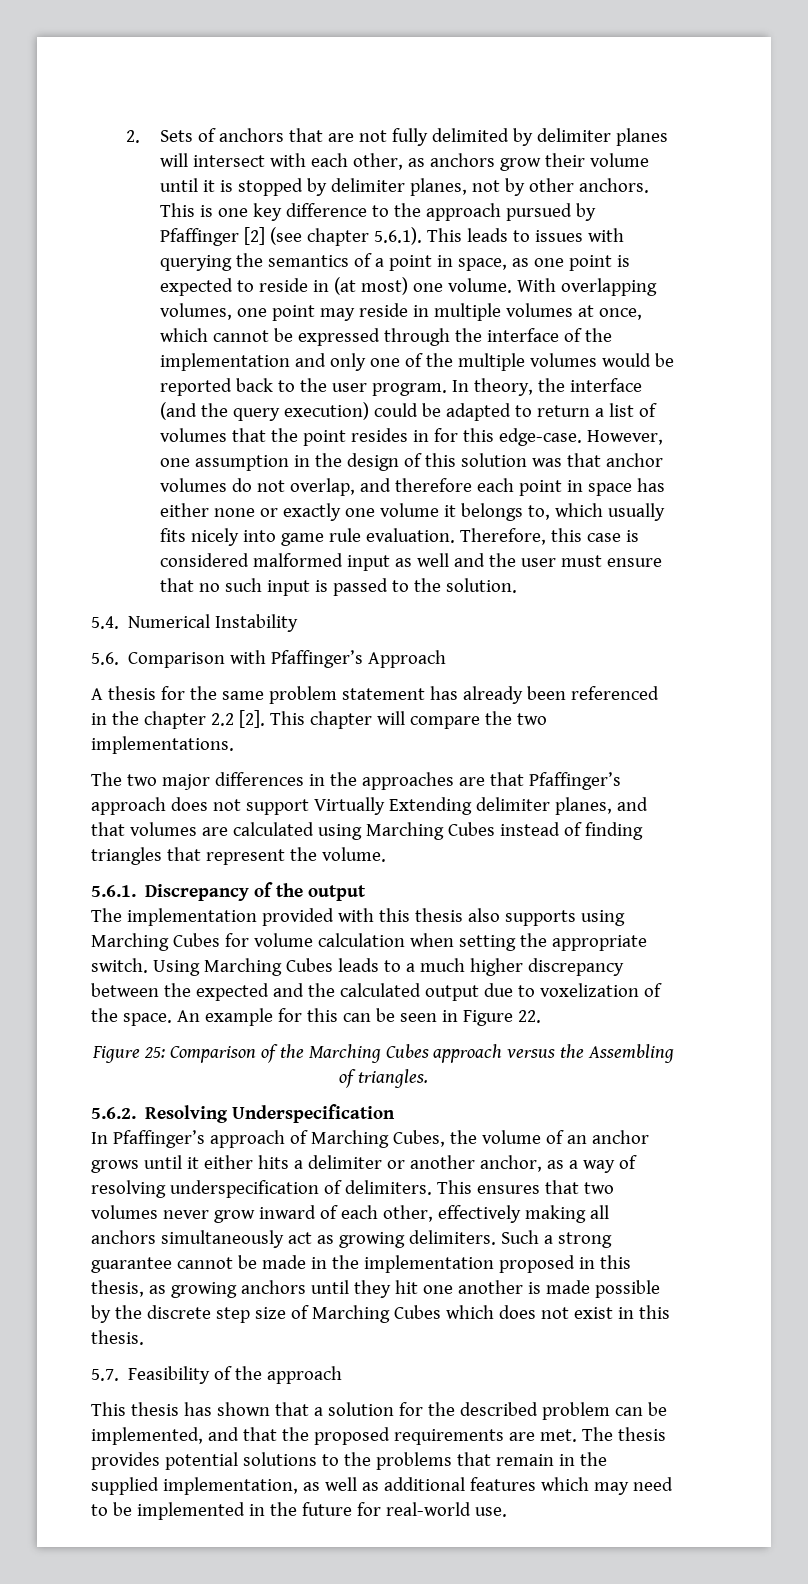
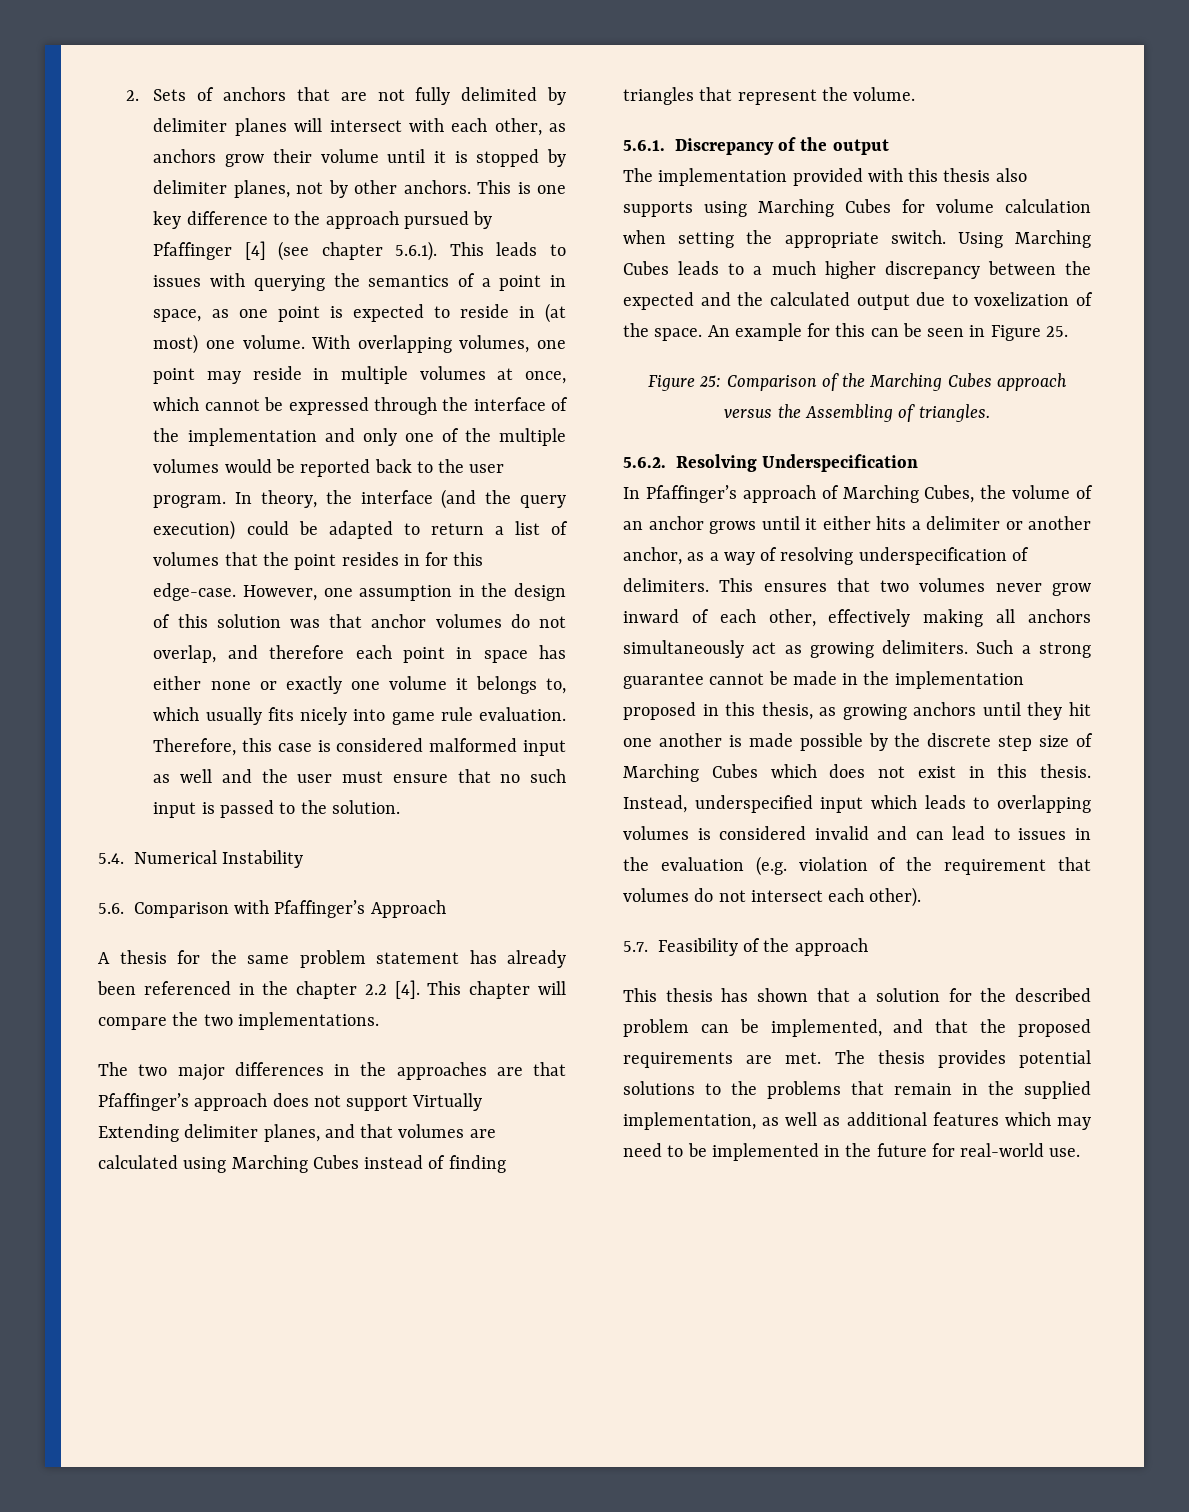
[244,227,266,245] [2] -> [244,241,266,260] [4]
[238,710,265,728] [2]. -> [394,980,420,999] [4].
[517,1010,541,1023] 22. -> [1045,326,1068,337] 25.
(144, 1337) none -> [623,795,1091,813] [623,826,1091,840] [623,856,1091,876] [623,887,922,907] Instead, underspecified input which leads to overlapping volumes is considered invalid and can lead to issues in the evaluation (e.g. violation of the requirement that volumes do not intersect each other).

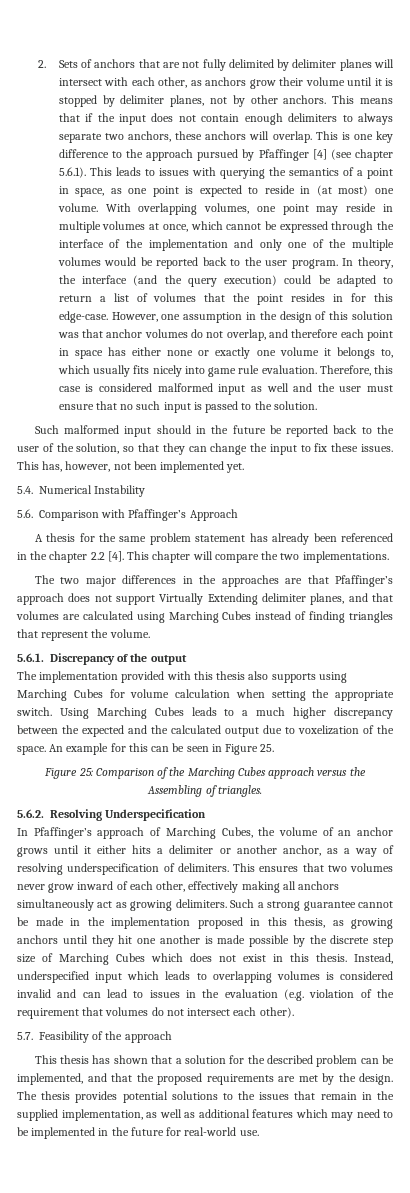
(512, 187) none -> [359,98,393,104] [58,113,394,125] [58,131,338,143] means that if the input does not contain enough delimiters to always separate two anchors, these anchors will overlap. This
(400, 807) none -> [34,425,395,437] [17,443,393,455] [17,461,245,473] // Such malformed input should in the future be reported back to the user of the solution, so that they can change the input to fix these issues. This has, however, not been implemented yet.
[785,1052,822,1064] met. -> [298,1073,393,1085] met by the design.
[767,1081,841,1099] problems -> [259,1092,290,1100] issues

